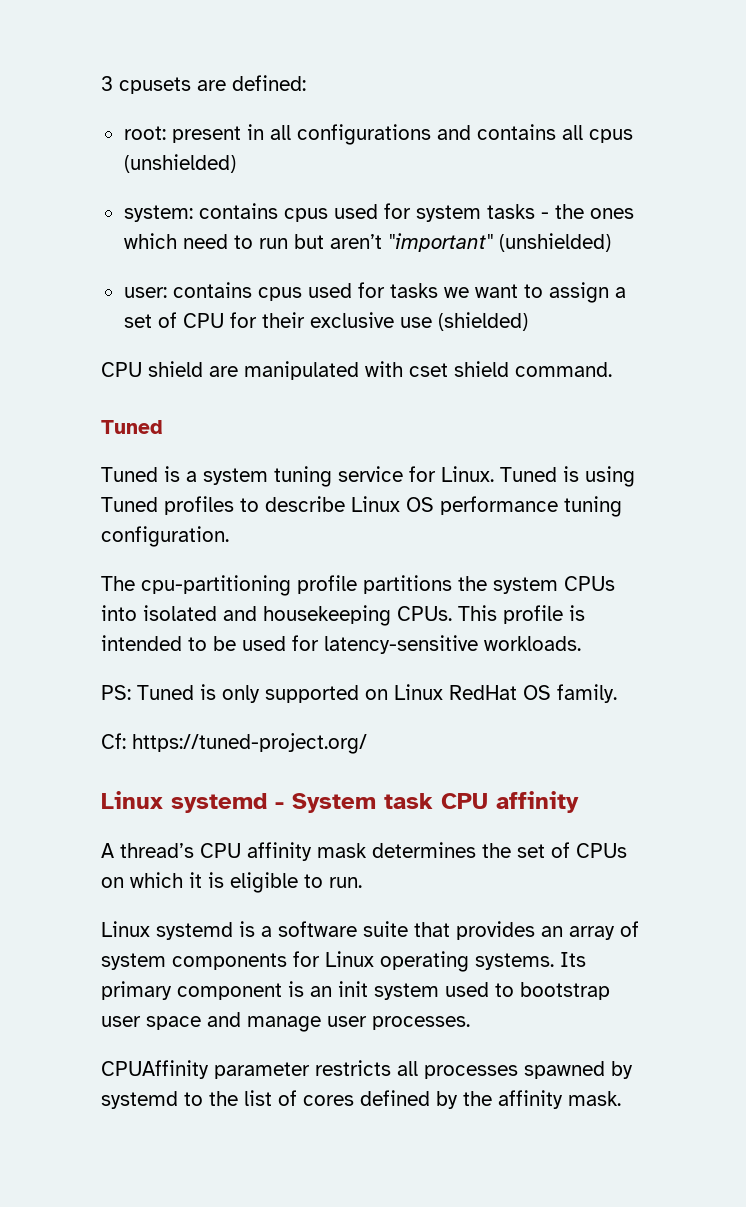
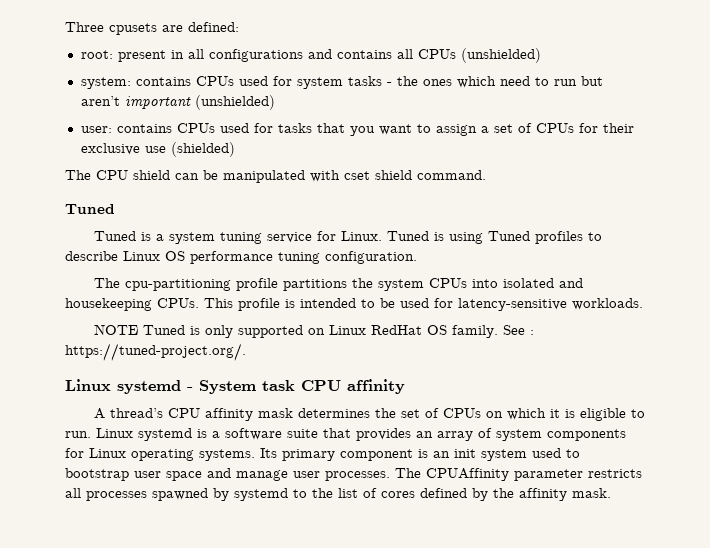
[101,76,113,91] 3 -> [65,22,104,32] Three
[588,129,633,143] cpus -> [417,49,456,59] CPUs
[283,208,328,222] cpus -> [195,76,234,86] CPUs
[387,233,493,252] "important" -> [124,96,191,109] important
[257,287,302,301] cpus -> [176,123,215,133] CPUs
[443,287,469,298] we -> [316,123,375,136] that you
[182,313,224,328] CPU -> [535,123,574,133] CPUs
(528, 321) none -> [65,170,91,180] The
[209,366,238,377] are -> [175,170,218,180] can be
[101,685,131,700] PS: -> [93,324,138,335] NOTE
[101,733,367,754] // Cf: https://tuned-project.org/ -> [502,325,534,335] [65,343,246,361] See : https://tuned-project.org/.
(362, 882) // -> (91, 434) none
(470, 1023) // -> [395,468,421,478] The

